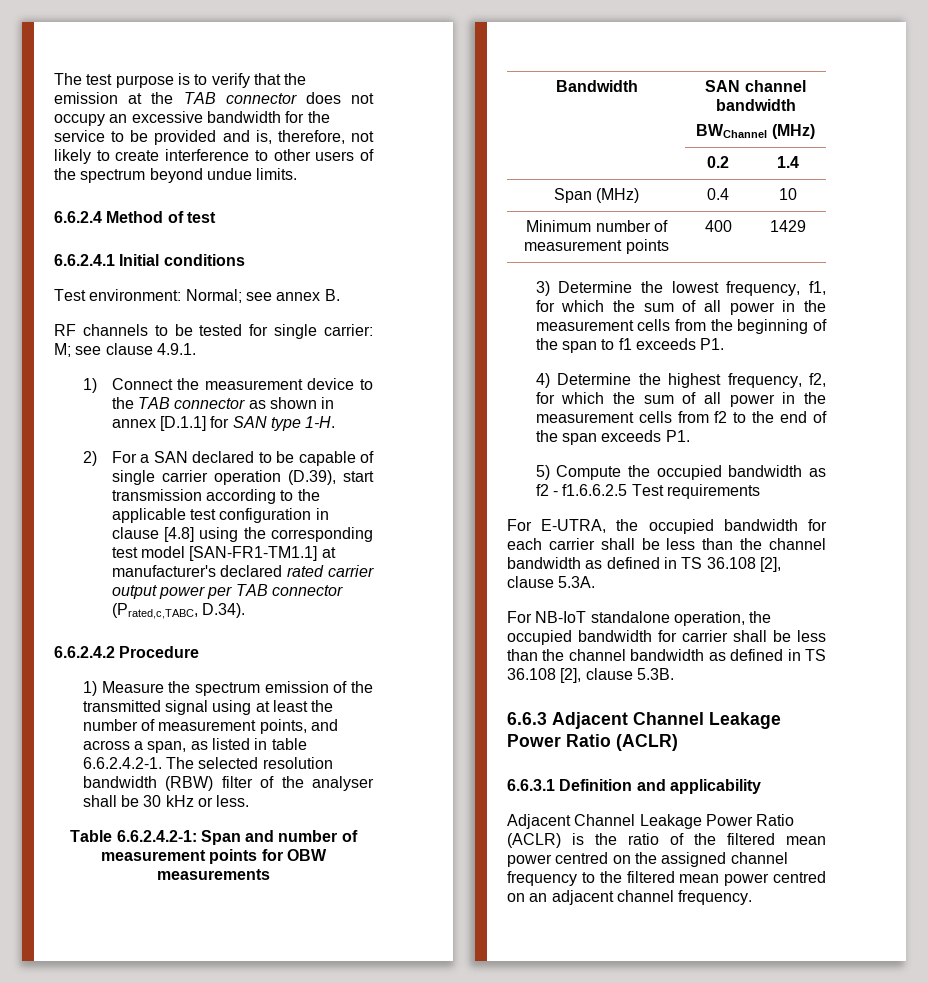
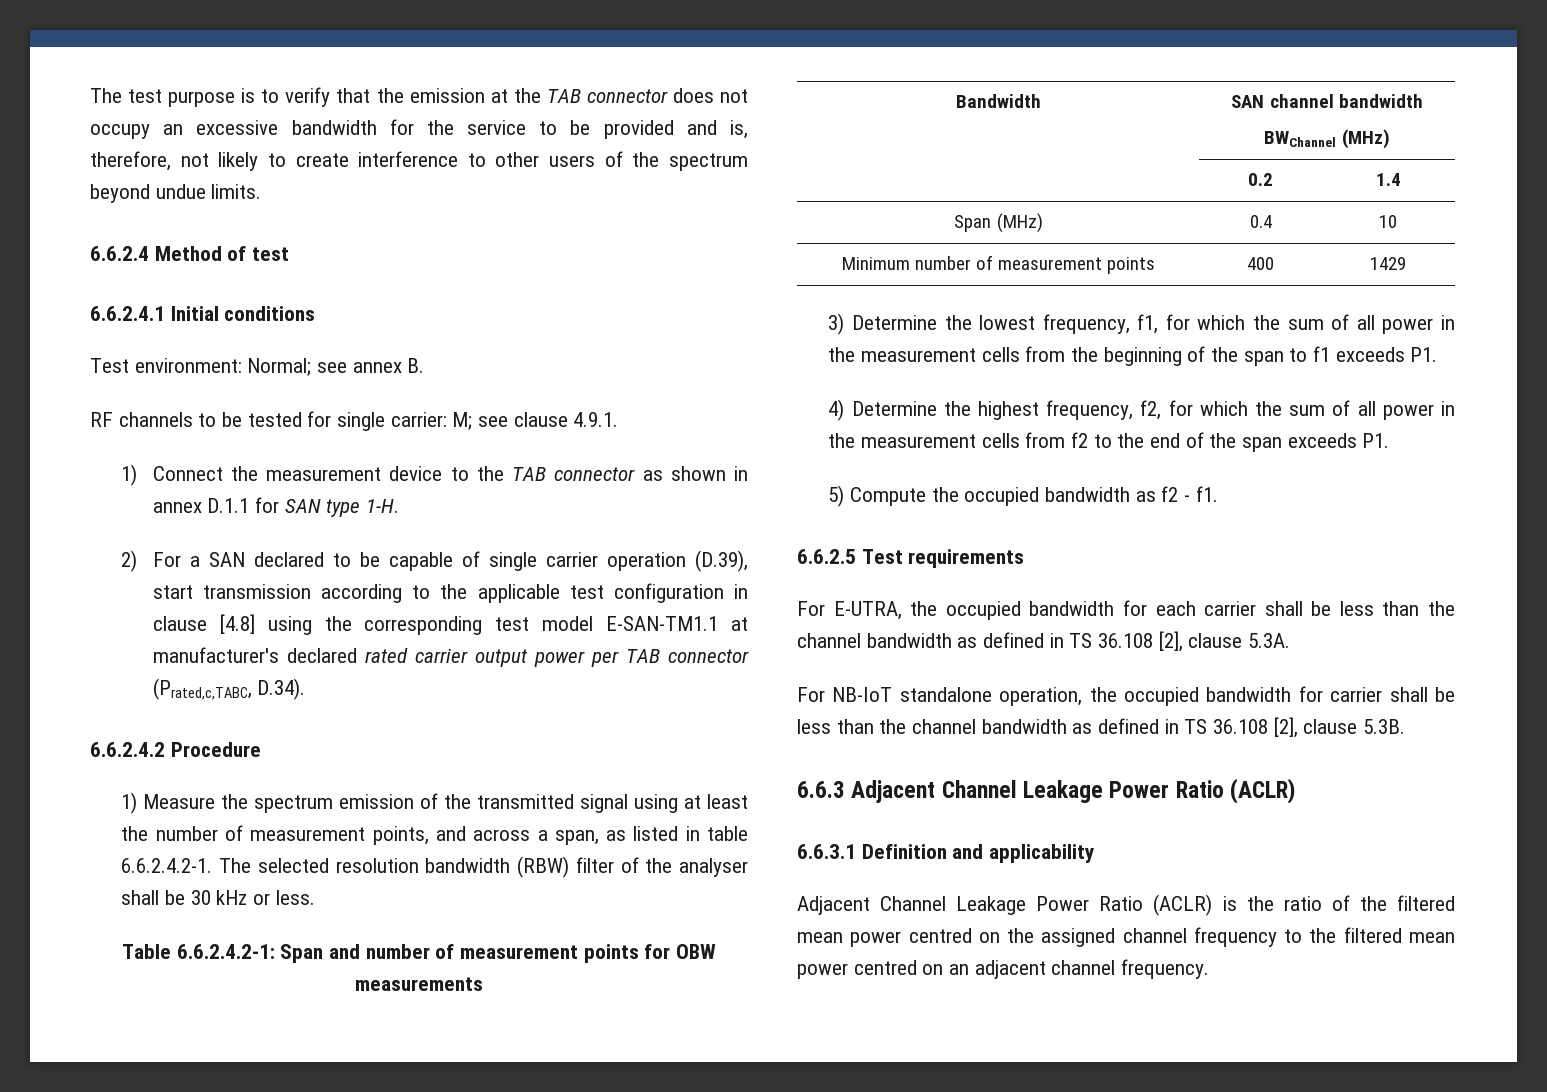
[159,416,206,431] [D.1.1] -> [207,498,250,513] D.1.1
[189,546,318,561] [SAN-FR1-TM1.1] -> [606,616,719,631] E-SAN-TM1.1
[562,484,628,496] f1.6.6.2.5 -> [1195,486,1218,502] [797,549,856,564] f1. // 6.6.2.5

